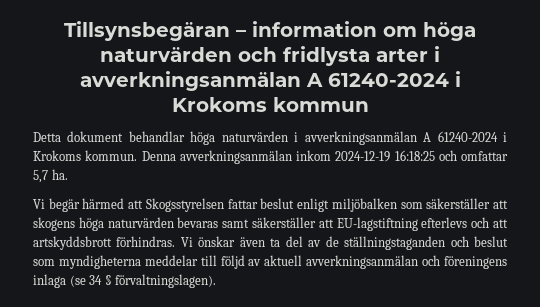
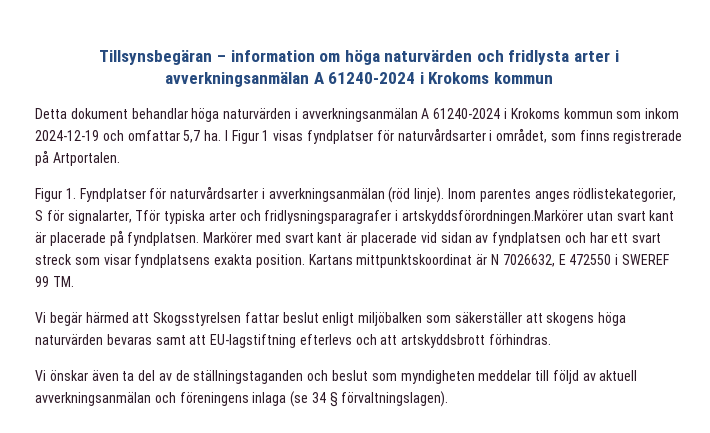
[85,150,292,164] kommun. Denna avverkningsanmälan -> [563,108,642,119] kommun som
[394,150,435,161] 16:18:25 -> (99, 135) none
(68, 174) none -> [224,128,683,144] [35,150,120,166] [35,186,677,203] [35,210,675,224] [35,230,662,246] [35,254,669,268] [35,276,74,287] I Figur 1 visas fyndplatser för naturvårdsarter i området, som finns registrerade på Artportalen. // Figur 1. Fyndplatser för naturvårdsarter i avverkningsanmälan (röd linje). Inom parentes anges rödlistekategorier, S för signalarter, Tför typiska arter och fridlysningsparagrafer i artskyddsförordningen.Markörer utan svart kant är placerade på fyndplatsen. Markörer med svart kant är placerade vid sidan av fyndplatsen och har ett svart streck som visar fyndplatsens exakta position. Kartans mittpunktskoordinat är N 7026632, E 472550 i SWEREF 99 TM.
[252,217,316,228] säkerställer -> (186, 340) none
(176, 241) none -> (552, 339) //
[58,255,141,269] myndigheterna -> [400,370,475,384] myndigheten

